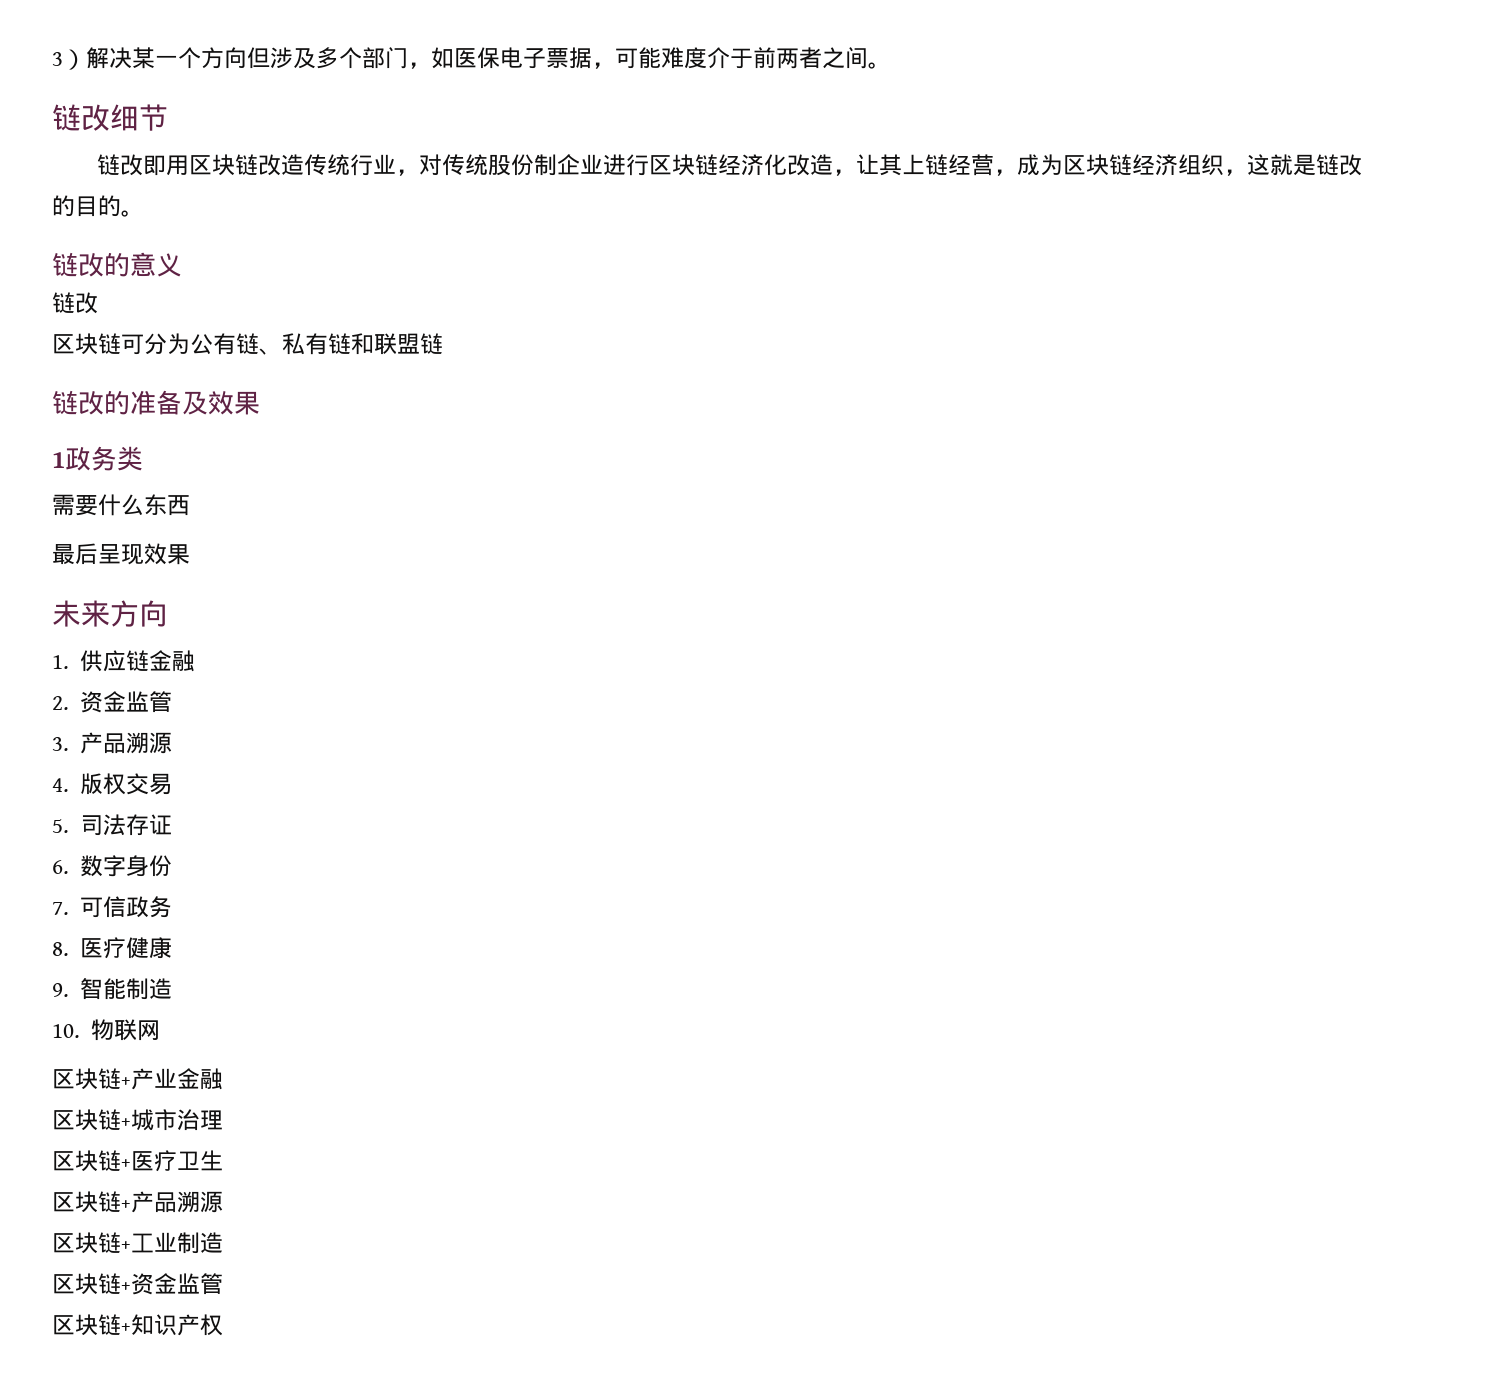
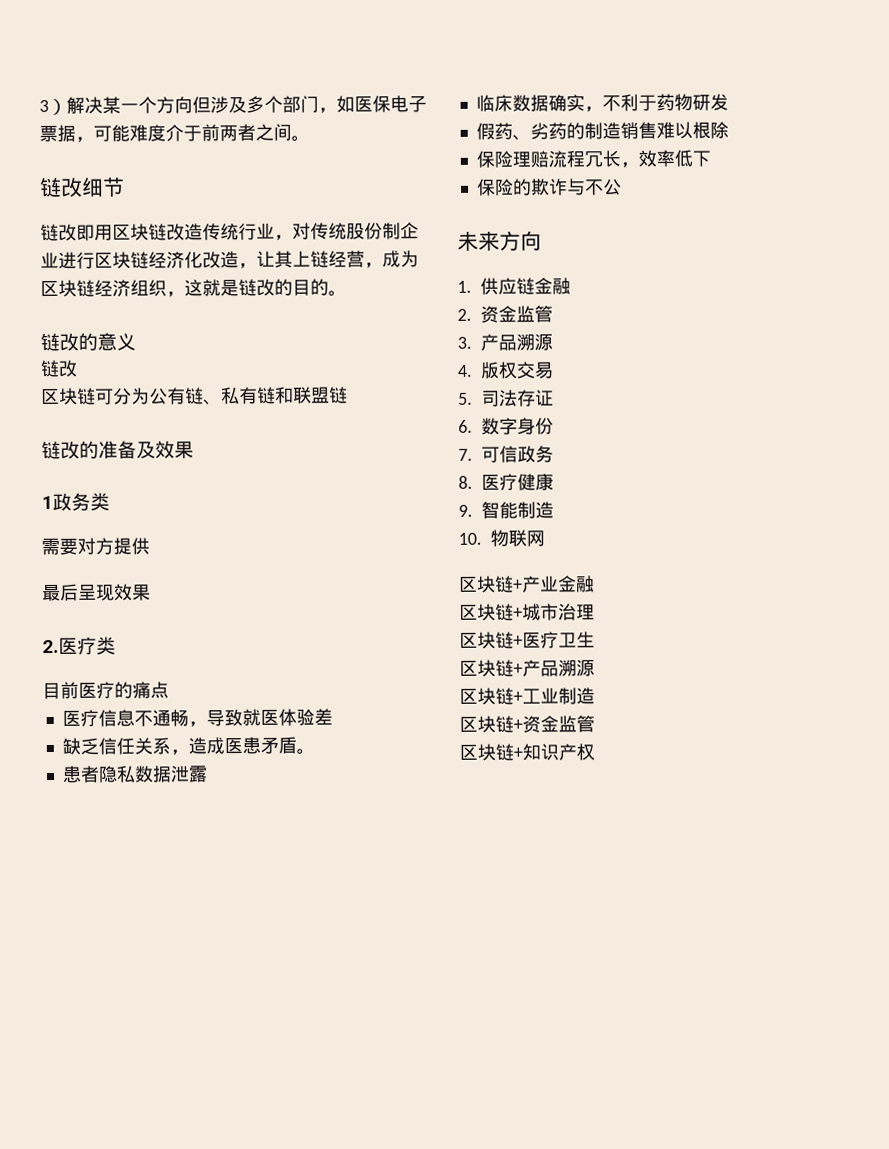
[98,494,190,516] 什么东西 -> [77,537,150,555] 对方提供
(190, 554) none -> [42,636,116,655] [42,681,169,700] [61,708,333,728] [61,736,315,756] [61,765,208,783] [475,93,729,113] [475,121,729,141] [475,149,711,169] [475,178,622,196] // 2.医疗类 // 目前医疗的痛点 // 医疗信息不通畅，导致就医体验差 // 缺乏信任关系，造成医患矛盾。 // 患者隐私数据泄露 // 临床数据确实，不利于药物研发 // 假药、劣药的制造销售难以根除 // 保险理赔流程冗长，效率低下 // 保险的欺诈与不公

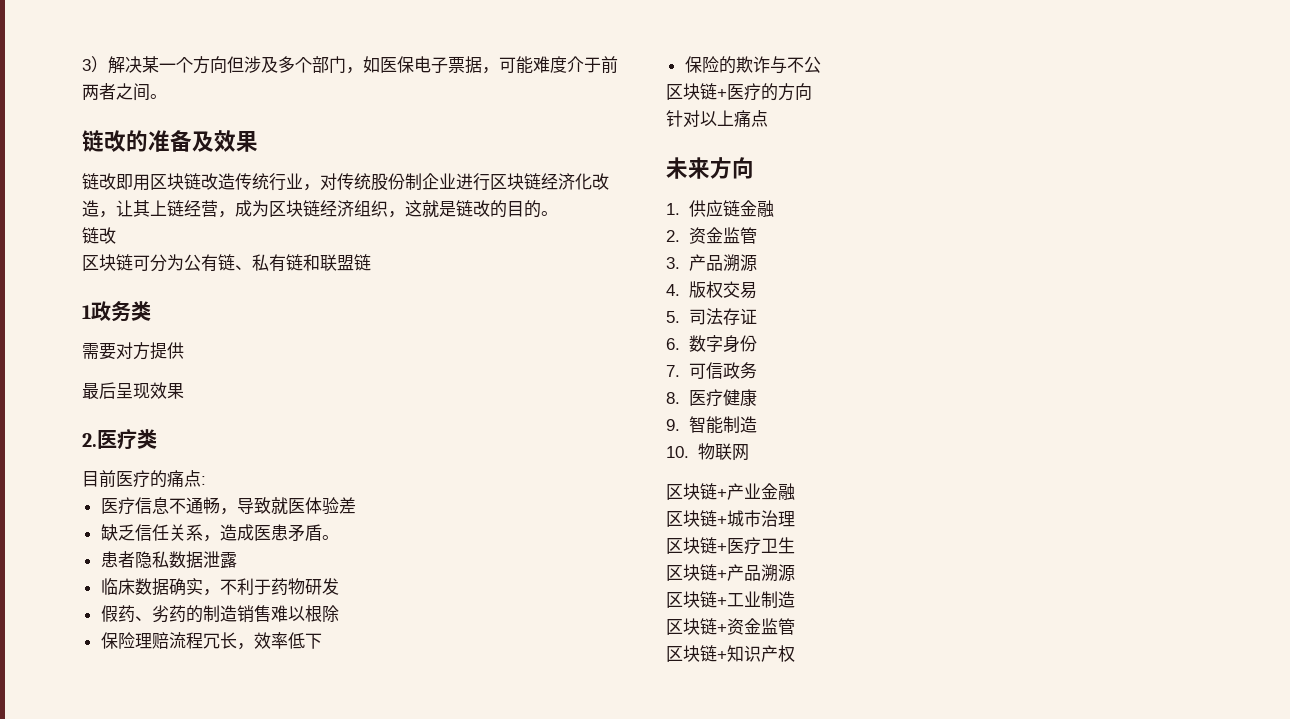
[81,176,125,197] 细节 -> [126,130,258,152] 的准备及效果
[40,332,136,352] // 链改的意义 -> (558, 213) none
[41,440,194,460] // 链改的准备及效果 -> (371, 262) none
(169, 690) none -> [201,476,206,485] :
(622, 187) none -> [666,83,812,101] [666,110,768,127] // 区块链+医疗的方向 // 针对以上痛点

